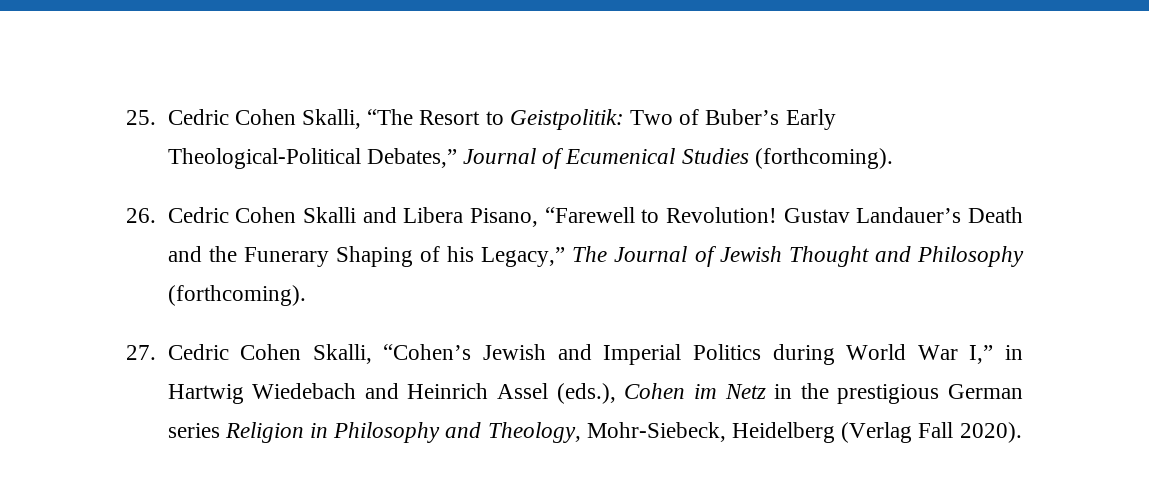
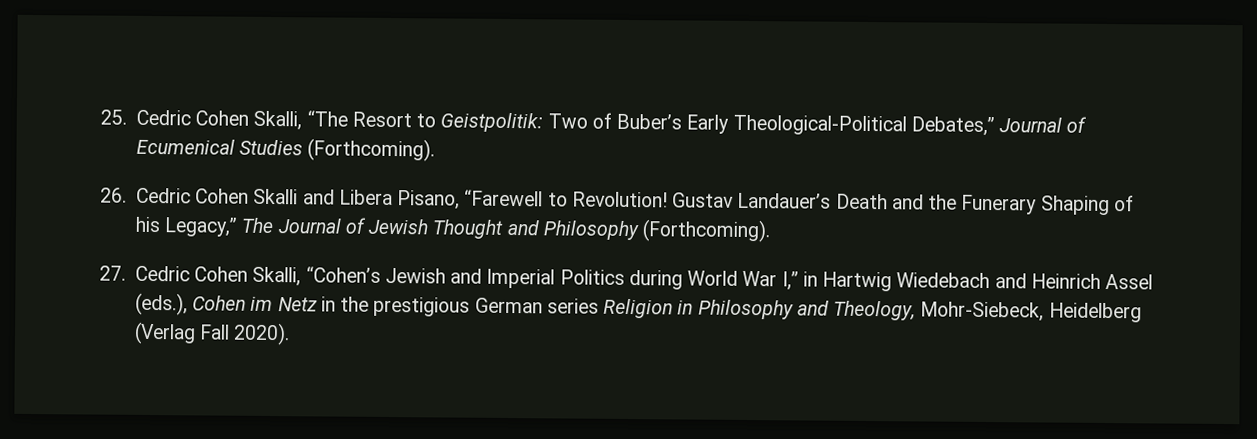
[754,148,893,169] (forthcoming). -> [307,138,436,162] (Forthcoming).
[167,285,306,306] (forthcoming). -> [642,219,771,243] (Forthcoming).

